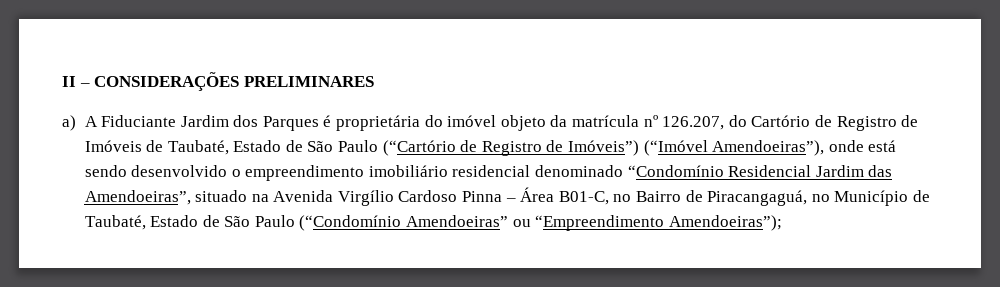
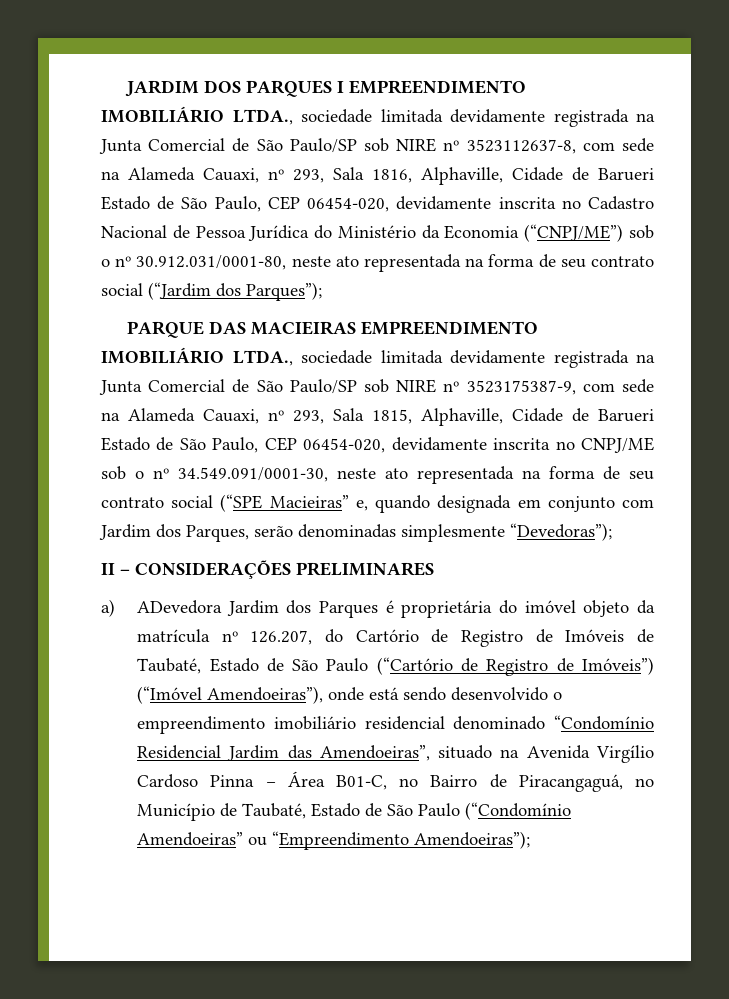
(62, 81) none -> [125,80,527,97] [101,106,655,127] [99,138,654,154] [101,167,654,185] [101,196,654,212] [101,224,654,242] [101,254,654,272] [101,282,322,301] [127,321,539,338] [101,347,655,368] [99,379,654,395] [101,408,654,426] [101,437,654,453] [101,466,654,484] [101,494,654,513] [99,523,612,542] JARDIM DOS PARQUES I EMPREENDIMENTO IMOBILIÁRIO LTDA., sociedade limitada devidamente registrada na Junta Comercial de São Paulo/SP sob NIRE nº 3523112637-8, com sede na Alameda Cauaxi, nº 293, Sala 1816, Alphaville, Cidade de Barueri Estado de São Paulo, CEP 06454-020, devidamente inscrita no Cadastro Nacional de Pessoa Jurídica do Ministério da Economia (“CNPJ/ME”) sob o nº 30.912.031/0001-80, neste ato representada na forma de seu contrato social (“Jardim dos Parques”); // PARQUE DAS MACIEIRAS EMPREENDIMENTO IMOBILIÁRIO LTDA., sociedade limitada devidamente registrada na Junta Comercial de São Paulo/SP sob NIRE nº 3523175387-9, com sede na Alameda Cauaxi, nº 293, Sala 1815, Alphaville, Cidade de Barueri Estado de São Paulo, CEP 06454-020, devidamente inscrita no CNPJ/ME sob o nº 34.549.091/0001-30, neste ato representada na forma de seu contrato social (“SPE Macieiras” e, quando designada em conjunto com Jardim dos Parques, serão denominadas simplesmente “Devedoras”); //
[84,115,177,127] A Fiduciante -> [137,600,223,614] ADevedora

